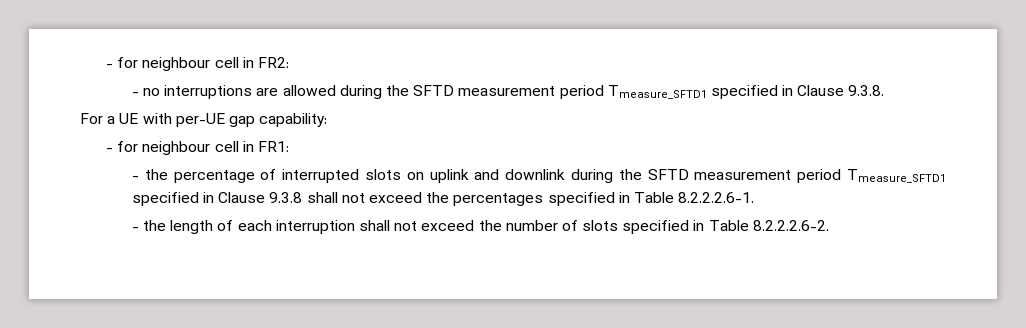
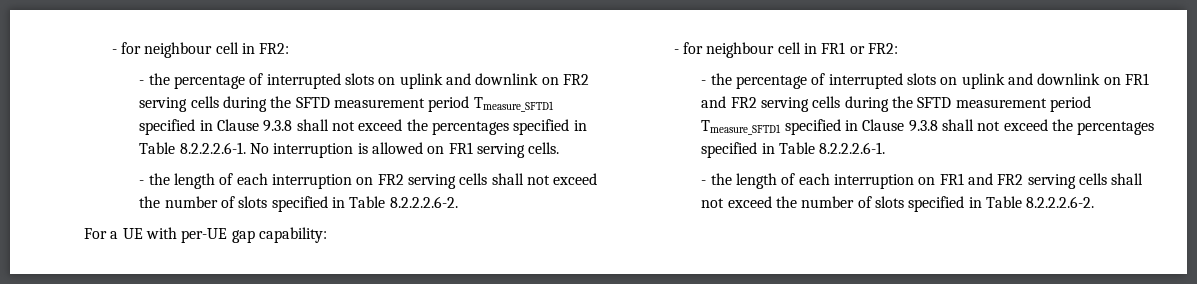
[143,85,885,99] no interruptions are allowed during the SFTD measurement period Tmeasure_SFTD1 specified in Clause 9.3.8. -> [148,73,589,89] [139,96,554,112] [139,119,587,135] [139,142,560,158] [139,173,598,189] [139,196,458,212] the percentage of interrupted slots on uplink and downlink on FR2 serving cells during the SFTD measurement period Tmeasure_SFTD1 specified in Clause 9.3.8 shall not exceed the percentages specified in Table 8.2.2.2.6-1. No interruption is allowed on FR1 serving cells. // - the length of each interruption on FR2 serving cells shall not exceed the number of slots specified in Table 8.2.2.2.6-2.
[257,141,289,152] FR1: -> [821,42,898,54] FR1 or FR2:
(566, 174) none -> [1103,73,1149,85] [701,96,841,112] on FR1 and FR2 serving cells
(355, 227) none -> [918,173,1107,189] on FR1 and FR2 serving cells

